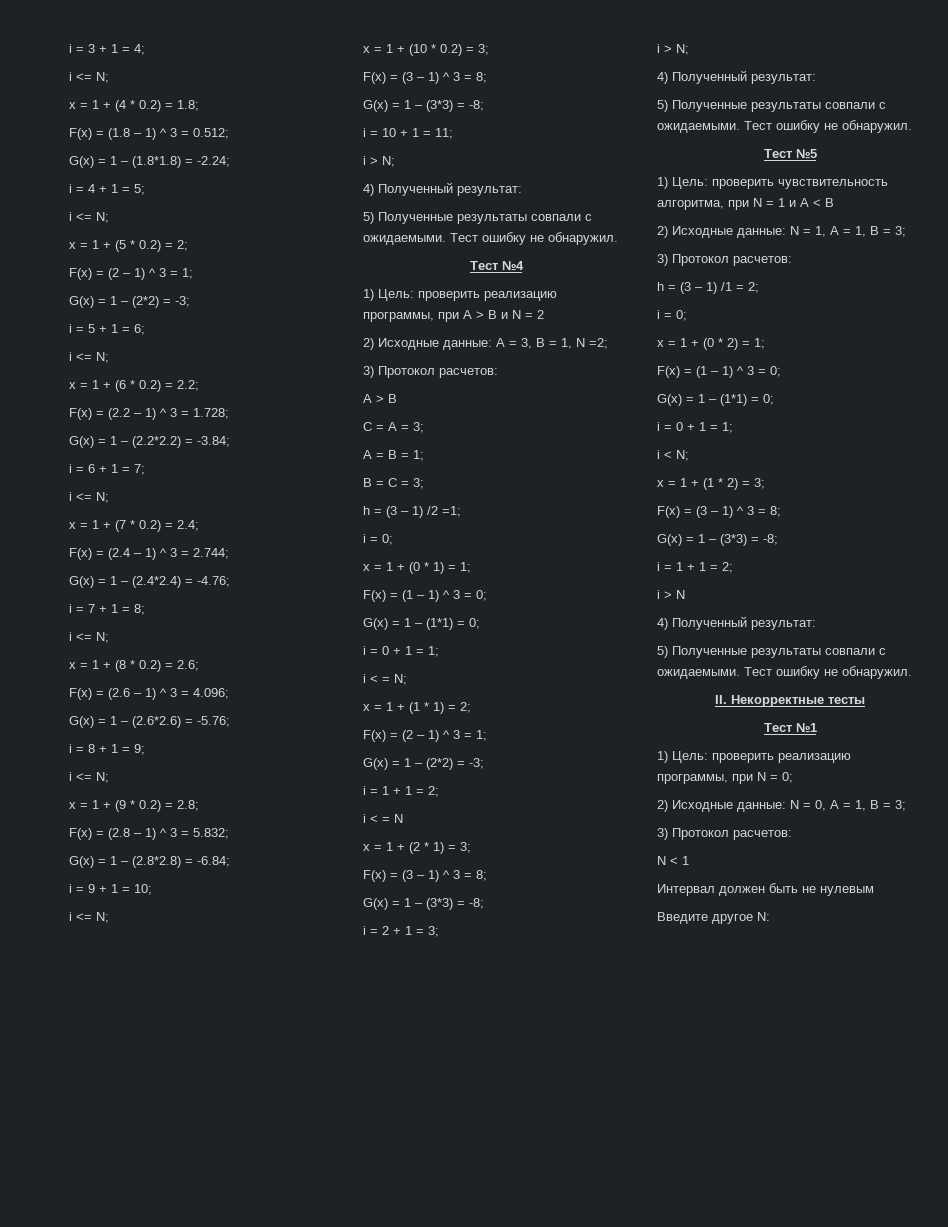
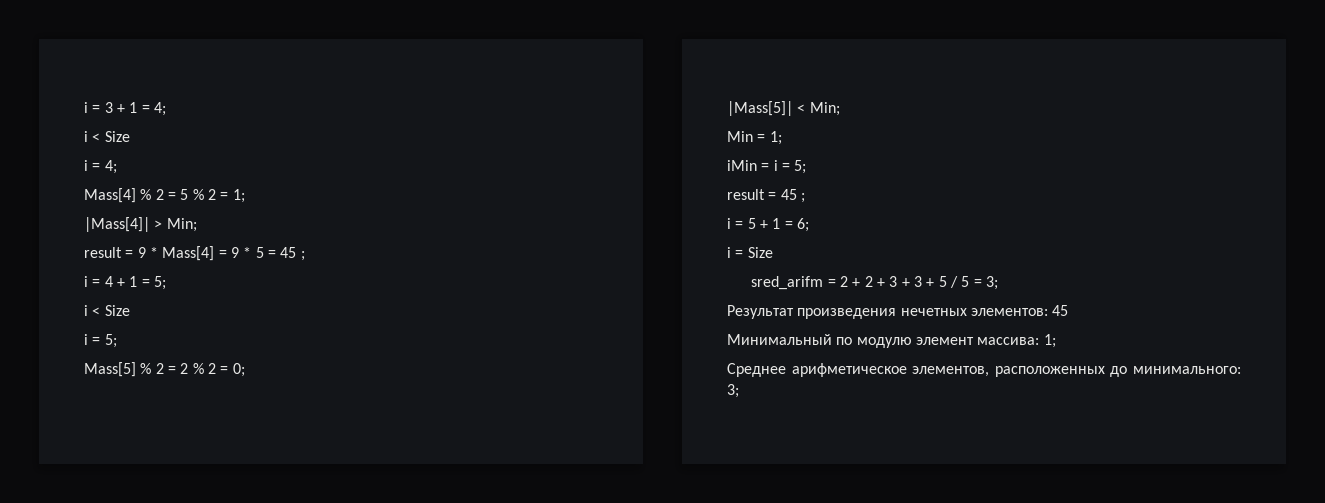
[76,72,109,83] [69,100,199,112] [69,128,229,140] [69,156,230,168] <= N; // x = 1 + (4 * 0.2) = 1.8; // F(x) = (1.8 – 1) ^ 3 = 0.512; // G(x) = 1 – (1.8*1.8) = -2.24; -> [92,131,130,142] [84,160,117,174] [84,188,245,203] [84,217,197,232] [84,246,305,261] < Size // i = 4; // Mass[4] % 2 = 5 % 2 = 1; // |Mass[4]| > Min; // result = 9 * Mass[4] = 9 * 5 = 45 ;
[76,212,109,223] [69,240,188,252] [69,268,193,280] [69,296,190,308] <= N; // x = 1 + (5 * 0.2) = 2; // F(x) = (2 – 1) ^ 3 = 1; // G(x) = 1 – (2*2) = -3; -> [92,305,130,316] [84,334,117,348] [84,362,245,377] [727,101,840,116] [727,131,782,145] [727,160,807,174] [727,189,805,203] < Size // i = 5; // Mass[5] % 2 = 2 % 2 = 0; // |Mass[5]| < Min; // Min = 1; // iMin = i = 5; // result = 45 ;
[76,352,109,363] [69,380,199,392] [69,408,229,420] [69,436,230,448] [69,464,145,475] [69,492,109,503] [69,520,199,532] [69,548,229,560] [69,576,230,588] [69,604,145,615] [69,632,109,643] [69,660,199,672] [69,688,229,700] [69,716,230,728] [69,744,145,755] [69,772,109,783] [69,800,199,812] [69,828,229,840] [69,856,230,868] [69,884,152,895] [69,912,109,923] [363,44,489,56] [363,72,487,84] [363,100,484,112] [363,128,453,139] [363,156,395,167] [363,182,522,196] [363,212,592,224] [363,232,618,245] [469,261,524,271] [363,289,557,301] [363,310,544,322] [363,338,608,350] [363,366,498,378] [363,394,397,403] [363,422,424,433] [363,450,424,461] [363,478,424,489] [363,506,461,518] [363,534,393,545] [363,562,471,574] [363,590,487,602] [363,618,480,630] [363,646,439,657] [363,674,407,685] [363,702,471,714] [363,730,487,742] [363,758,484,770] [363,786,439,797] [363,814,403,823] [363,842,471,854] [363,870,487,882] [363,898,484,910] [363,926,439,937] [657,44,689,55] [657,70,816,84] [657,100,886,112] [657,120,912,133] [763,149,817,159] [657,177,888,189] [657,198,834,210] [657,226,906,238] [657,254,792,266] [657,282,759,294] [657,310,687,321] [657,338,765,350] [657,366,781,378] [657,394,774,406] [657,422,733,433] [657,450,689,461] [657,478,765,490] [657,506,781,518] [657,534,778,546] [657,562,733,573] [657,590,685,599] [657,616,816,630] [657,646,886,658] [657,666,912,679] [715,695,865,707] [763,723,817,733] [657,751,851,763] [657,772,793,784] [657,800,906,812] [657,828,792,840] [657,856,689,865] [657,883,874,896] [657,912,770,924] <= N; // x = 1 + (6 * 0.2) = 2.2; // F(x) = (2.2 – 1) ^ 3 = 1.728; // G(x) = 1 – (2.2*2.2) = -3.84; // i = 6 + 1 = 7; // i <= N; // x = 1 + (7 * 0.2) = 2.4; // F(x) = (2.4 – 1) ^ 3 = 2.744; // G(x) = 1 – (2.4*2.4) = -4.76; // i = 7 + 1 = 8; // i <= N; // x = 1 + (8 * 0.2) = 2.6; // F(x) = (2.6 – 1) ^ 3 = 4.096; // G(x) = 1 – (2.6*2.6) = -5.76; // i = 8 + 1 = 9; // i <= N; // x = 1 + (9 * 0.2) = 2.8; // F(x) = (2.8 – 1) ^ 3 = 5.832; // G(x) = 1 – (2.8*2.8) = -6.84; // i = 9 + 1 = 10; // i <= N; // x = 1 + (10 * 0.2) = 3; // F(x) = (3 – 1) ^ 3 = 8; // G(x) = 1 – (3*3) = -8; // i = 10 + 1 = 11; // i > N; // 4) Полученный результат: // 5) Полученные результаты совпали с ожидаемыми. Тест ошибку не обнаружил. // Тест №4 // 1) Цель: проверить реализацию программы, при A > B и N = 2 // 2) Исходные данные: A = 3, B = 1, N =2; // 3) Протокол расчетов: // A > B // C = A = 3; // A = B = 1; // B = C = 3; // h = (3 – 1) /2 =1; // i = 0; // x = 1 + (0 * 1) = 1; // F(x) = (1 – 1) ^ 3 = 0; // G(x) = 1 – (1*1) = 0; // i = 0 + 1 = 1; // i < = N; // x = 1 + (1 * 1) = 2; // F(x) = (2 – 1) ^ 3 = 1; // G(x) = 1 – (2*2) = -3; // i = 1 + 1 = 2; // i < = N // x = 1 + (2 * 1) = 3; // F(x) = (3 – 1) ^ 3 = 8; // G(x) = 1 – (3*3) = -8; // i = 2 + 1 = 3; // i > N; // 4) Полученный результат: // 5) Полученные результаты совпали с ожидаемыми. Тест ошибку не обнаружил. // Тест №5 // 1) Цель: проверить чувствительность алгоритма, при N = 1 и A < B // 2) Исходные данные: N = 1, A = 1, B = 3; // 3) Протокол расчетов: // h = (3 – 1) /1 = 2; // i = 0; // x = 1 + (0 * 2) = 1; // F(x) = (1 – 1) ^ 3 = 0; // G(x) = 1 – (1*1) = 0; // i = 0 + 1 = 1; // i < N; // x = 1 + (1 * 2) = 3; // F(x) = (3 – 1) ^ 3 = 8; // G(x) = 1 – (3*3) = -8; // i = 1 + 1 = 2; // i > N // 4) Полученный результат: // 5) Полученные результаты совпали с ожидаемыми. Тест ошибку не обнаружил. // II. Некорректные тесты // Тест №1 // 1) Цель: проверить реализацию программы, при N = 0; // 2) Исходные данные: N = 0, A = 1, B = 3; // 3) Протокол расчетов: // N < 1 // Интервал должен быть не нулевым // Введите другое N: -> [735,247,773,258] [751,276,998,290] [727,305,1069,319] [727,334,1056,348] [727,363,1241,377] [727,384,739,398] = Size // sred_arifm = 2 + 2 + 3 + 3 + 5 / 5 = 3; // Результат произведения нечетных элементов: 45 // Минимальный по модулю элемент массива: 1; // Среднее арифметическое элементов, расположенных до минимального: 3;

